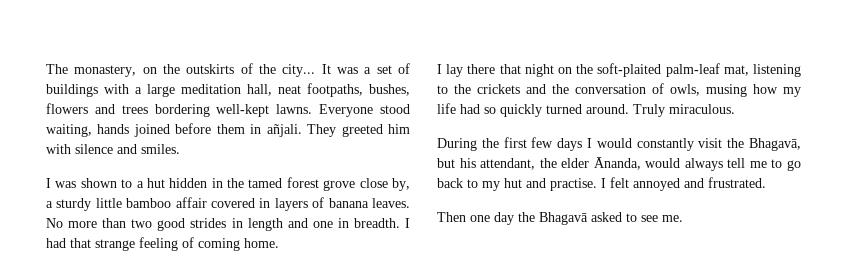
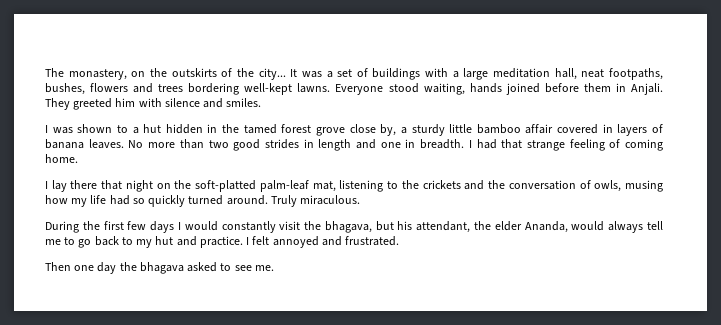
[266,124,302,137] añjali. -> [631,83,664,95] Anjali.
[597,63,662,77] soft-plaited -> [195,180,257,192] soft-platted
[749,138,801,151] Bhagavā, -> [324,221,372,233] bhagava,
[593,157,641,170] Ānanda, -> [524,221,568,233] Ananda,
[550,178,597,191] practise. -> [199,236,243,248] practice.
[539,212,588,225] Bhagavā -> [139,262,184,274] bhagava

